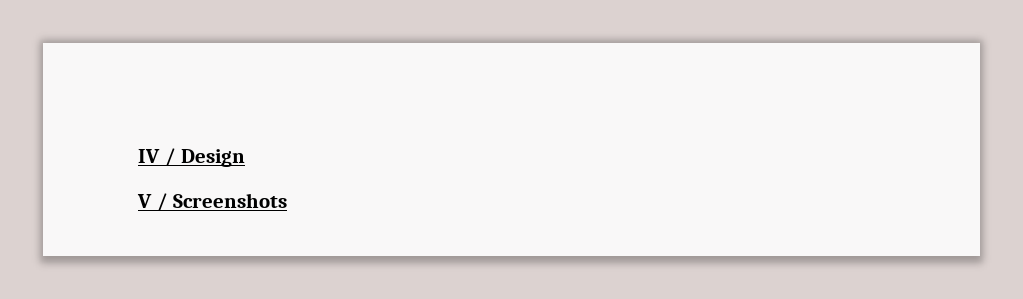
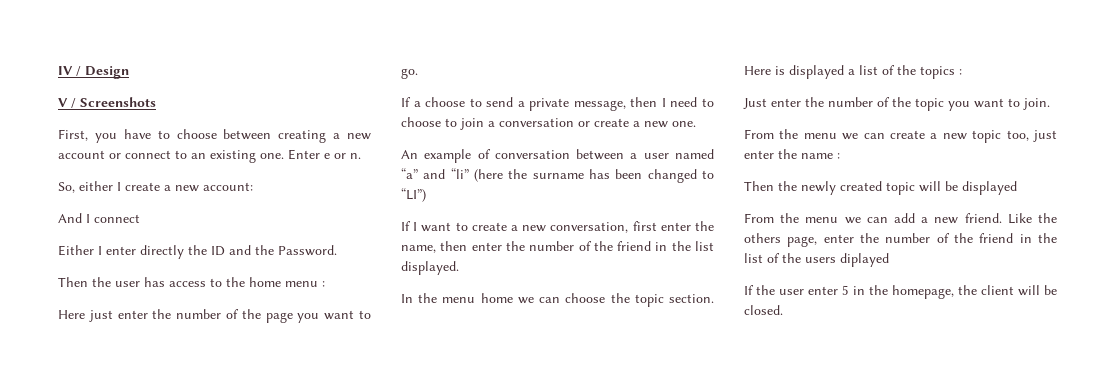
(288, 200) none -> [58,129,371,143] [58,149,361,163] [58,181,253,193] [58,213,140,223] [58,245,337,259] [58,277,325,287] [58,309,372,323] [401,68,418,79] [401,97,714,111] [401,117,696,130] [401,149,714,163] [401,168,714,183] [401,188,426,202] [401,221,714,233] [401,241,714,253] [401,261,459,275] [401,293,714,307] [744,65,962,79] [743,97,1050,111] [744,129,1057,143] [744,149,840,159] [744,181,1017,195] [744,213,1057,224] [744,233,1057,247] [744,253,889,267] [744,285,1057,299] [744,305,783,315] // First, you have to choose between creating a new account or connect to an existing one. Enter e or n. // So, either I create a new account: // And I connect // Either I enter directly the ID and the Password. // Then the user has access to the home menu : // Here just enter the number of the page you want to go. // If a choose to send a private message, then I need to choose to join a conversation or create a new one. // An example of conversation between a user named “a” and “li” (here the surname has been changed to “LI”) // If I want to create a new conversation, first enter the name, then enter the number of the friend in the list displayed. // In the menu home we can choose the topic section. Here is displayed a list of the topics : // Just enter the number of the topic you want to join. // From the menu we can create a new topic too, just enter the name : // Then the newly created topic will be displayed // From the menu we can add a new friend. Like the others page, enter the number of the friend in the list of the users diplayed // If the user enter 5 in the homepage, the client will be closed.

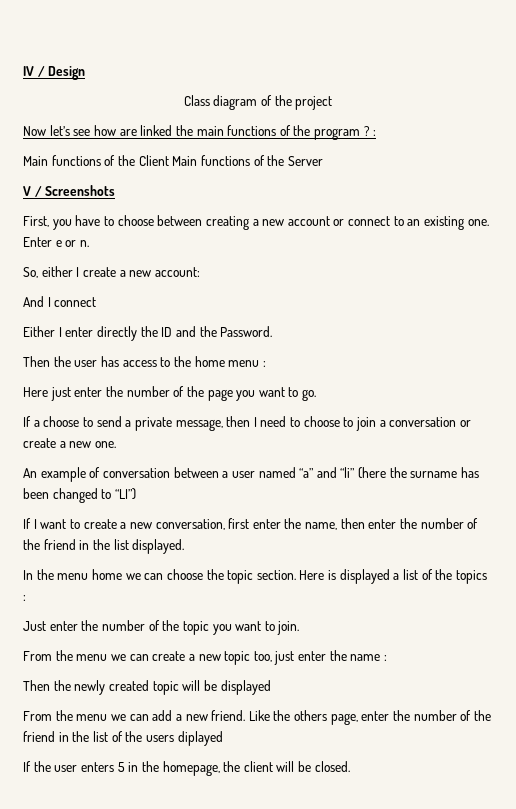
(129, 72) none -> [183,95,333,110] [23,125,377,140] [23,155,323,166] // Class diagram of the project // Now let’s see how are linked the main functions of the program ? : // Main functions of the Client Main functions of the Server
[808,286,838,295] enter -> [80,762,114,772] enters

